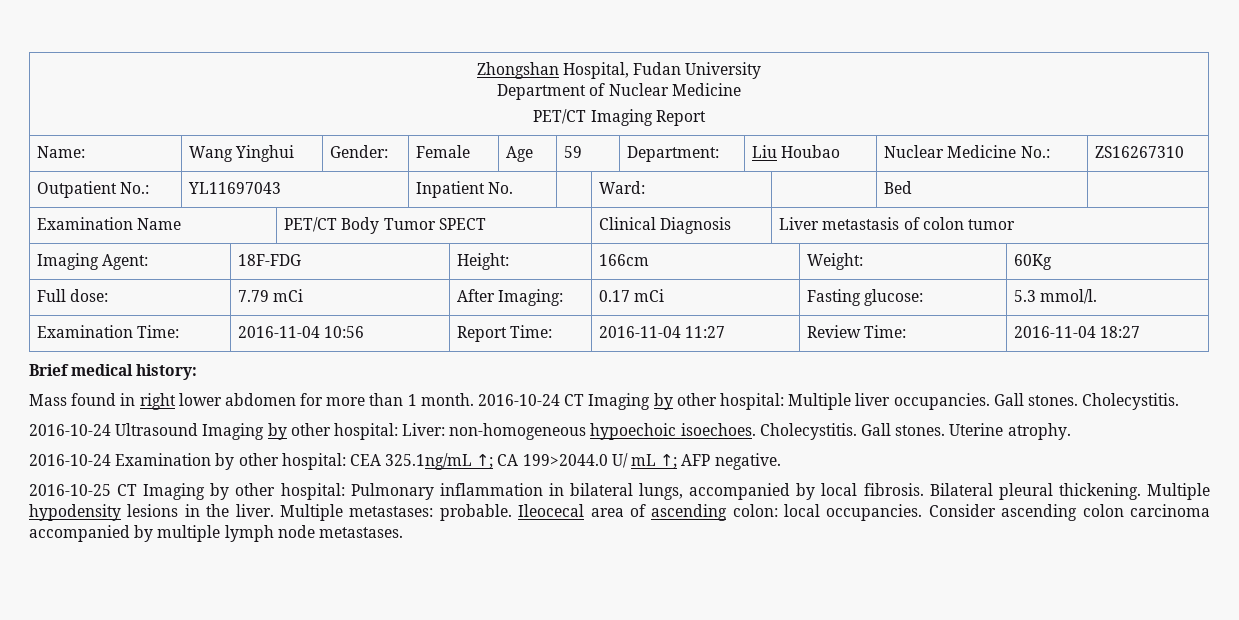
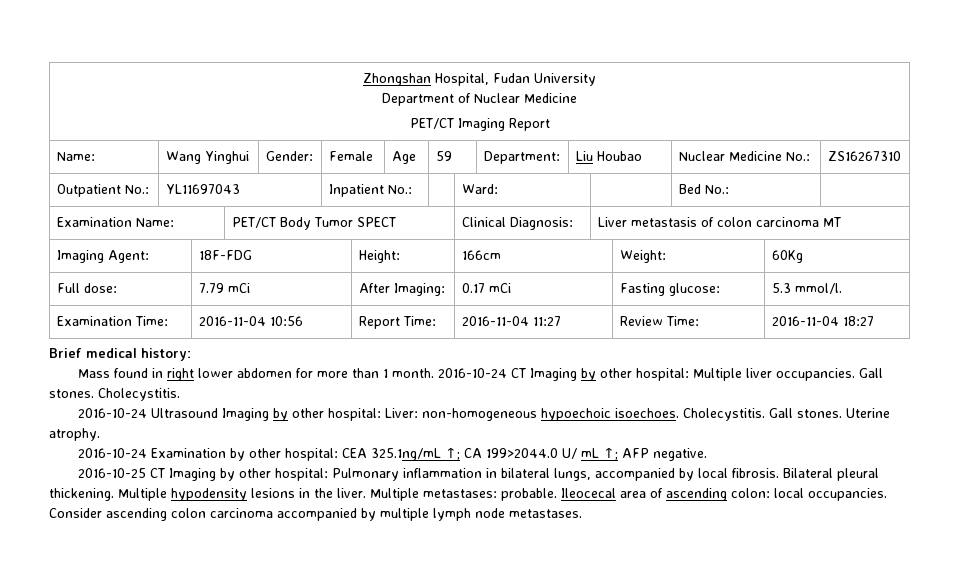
[488,182,514,194] No. -> [387,185,412,194] No.:
[37,217,182,230] | // Examination Name -> [704,185,729,194] [56,217,174,227] No.: | // Examination Name:
[660,217,732,234] Diagnosis -> [509,217,573,230] Diagnosis:
[967,219,1015,230] tumor -> [755,217,841,227] carcinoma MT

